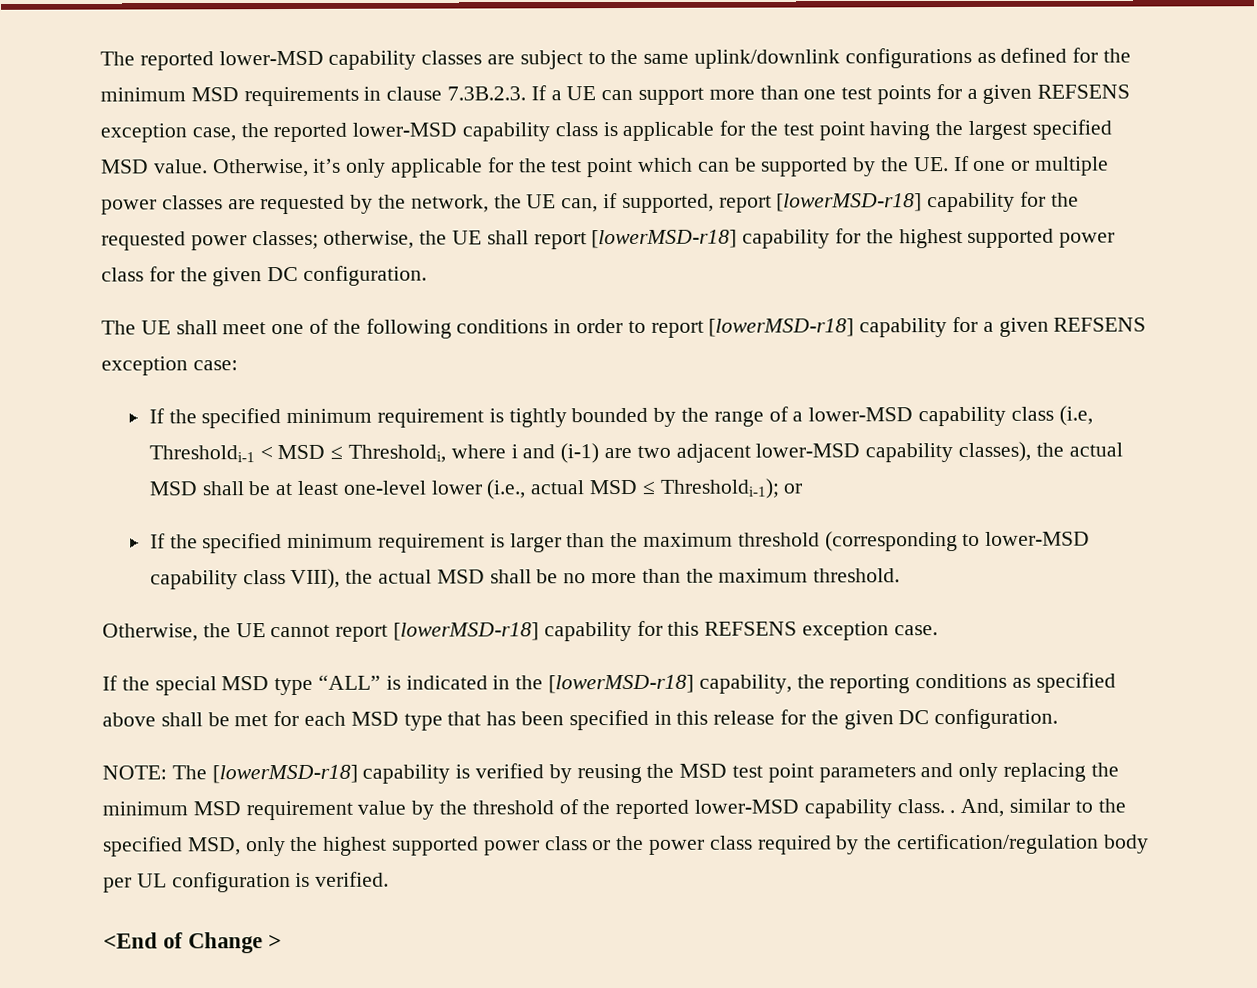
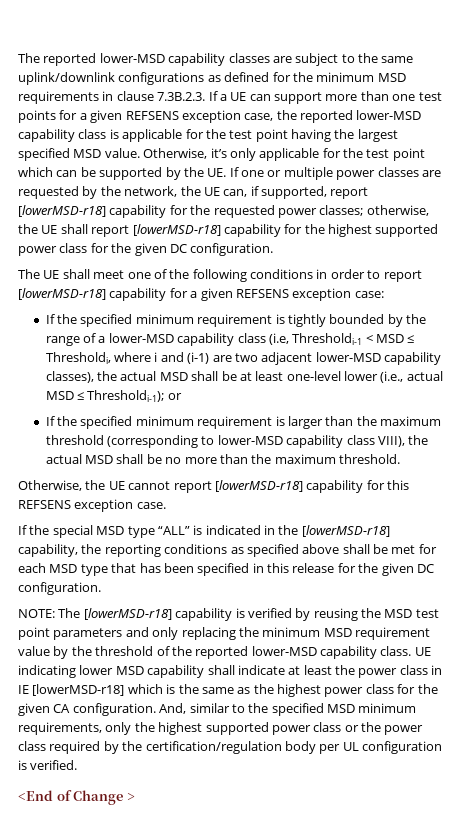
[949,810,956,814] . -> [414,647,431,656] [18,665,443,678] [18,684,438,697] [18,703,156,716] UE indicating lower MSD capability shall indicate at least the power class in IE [lowerMSD-r18] which is the same as the highest power class for the given CA configuration.
[187,837,241,856] MSD, -> [327,703,417,713] [18,722,102,735] MSD minimum requirements,

